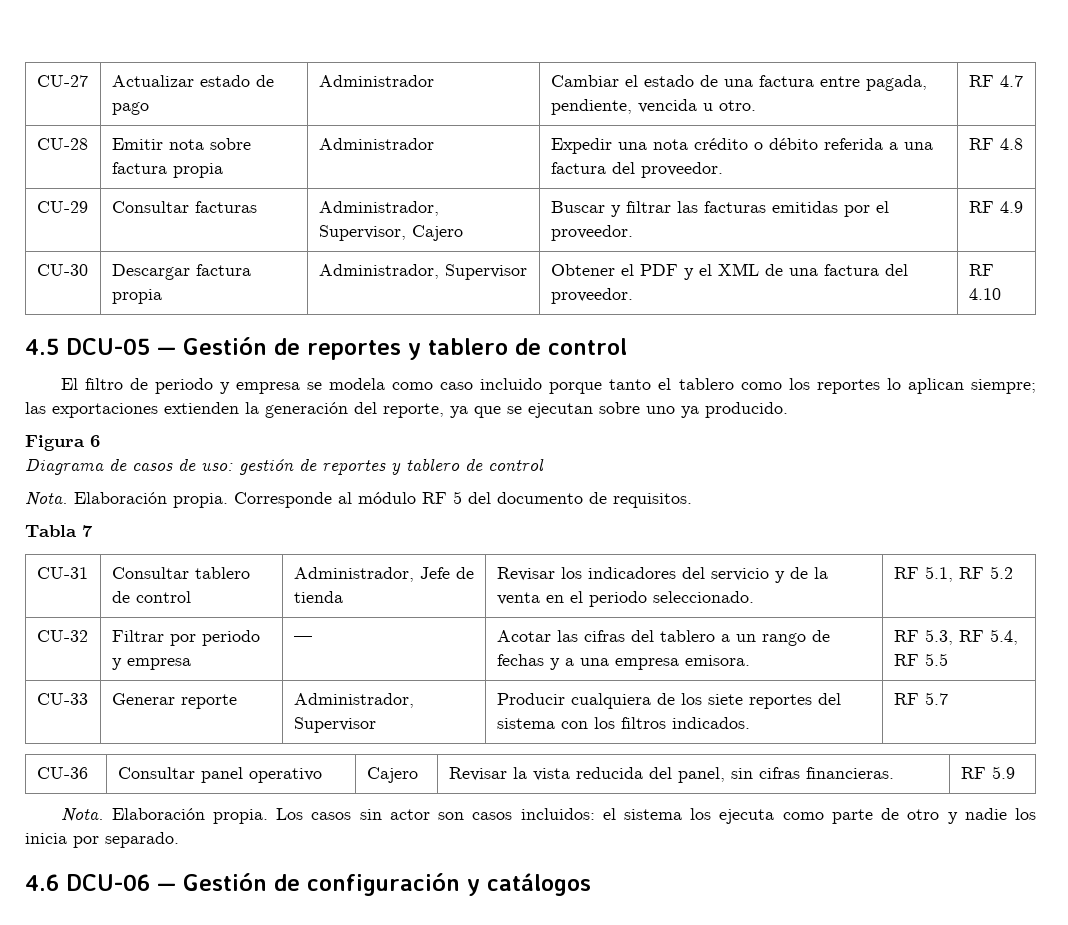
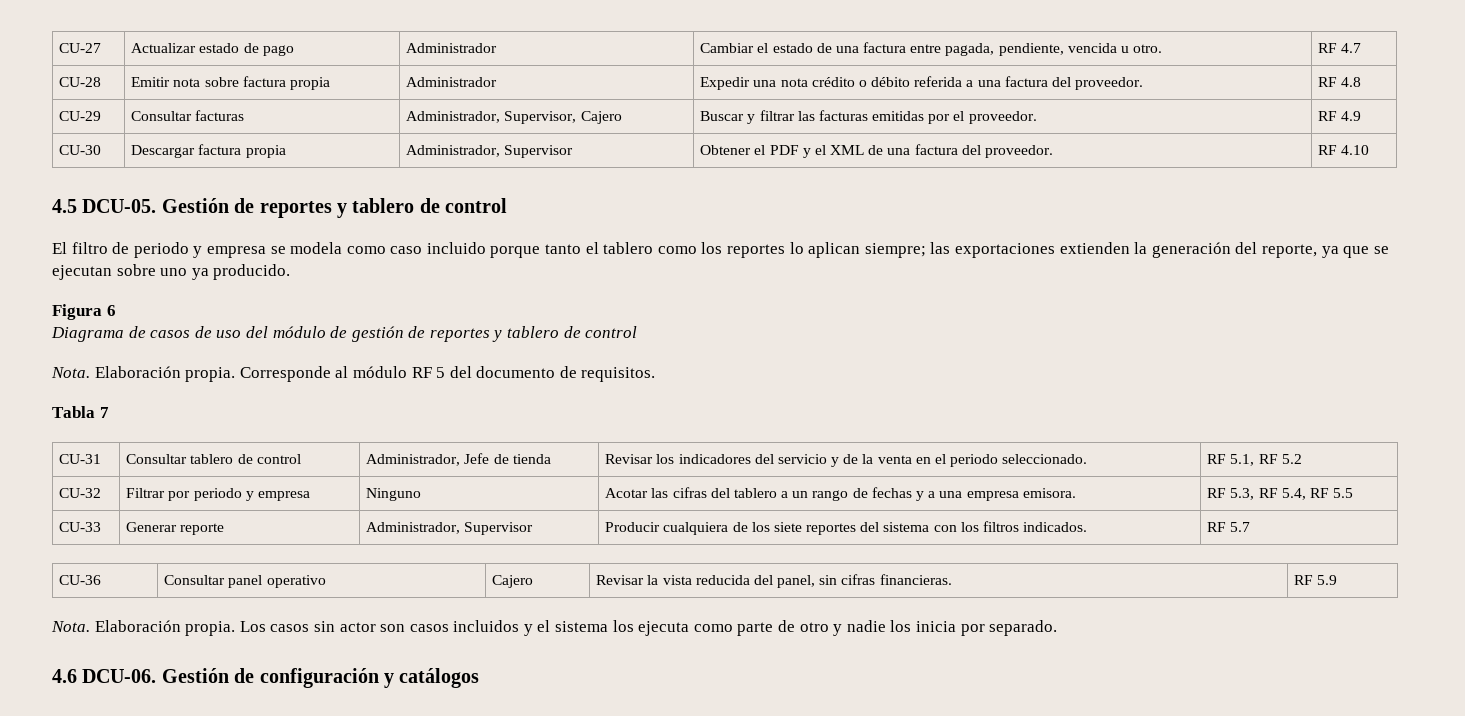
[66,338,176,355] DCU-05 — -> [82,199,157,213] DCU-05.
[201,463,233,471] uso: -> [216,326,348,338] uso del módulo de
[293,636,312,642] — -> [366,488,422,501] Ninguno
[520,808,595,820] incluidos: -> [453,620,533,636] incluidos y
[66,874,176,891] DCU-06 — -> [82,669,157,683] DCU-06.

